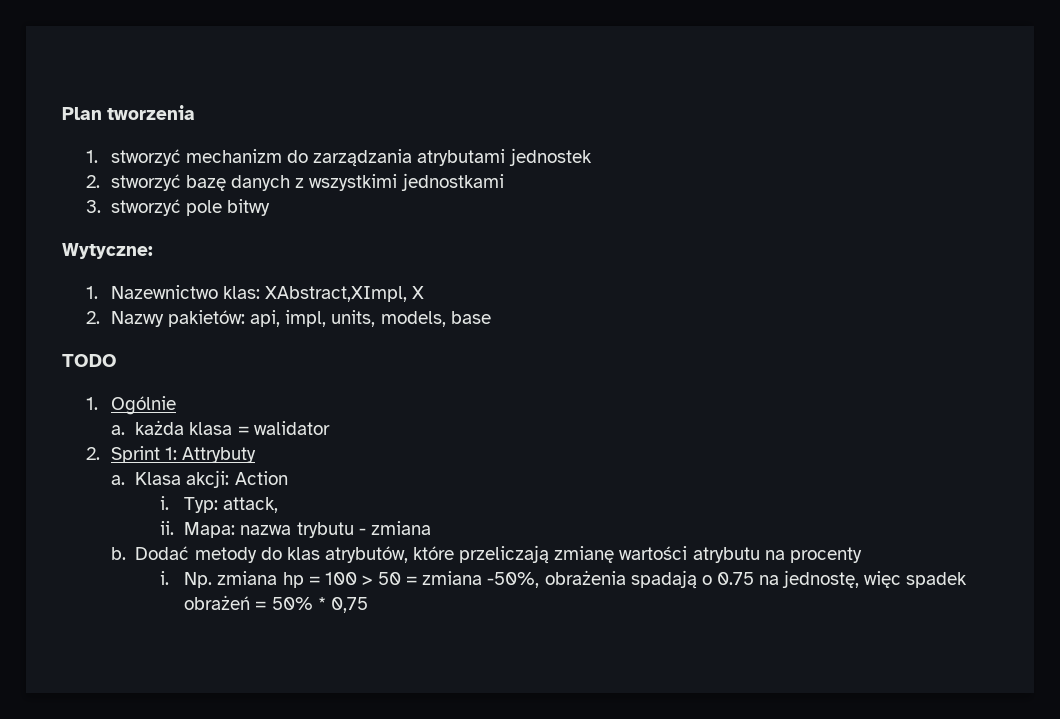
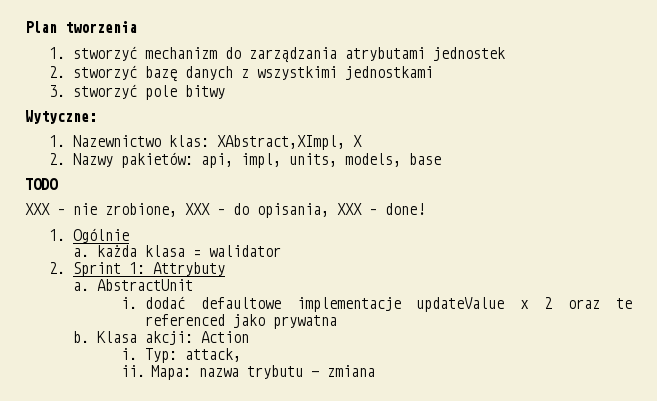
(117, 360) none -> [25,203,425,218] // XXX – nie zrobione, XXX – do opisania, XXX – done!
(125, 480) none -> [96,279,193,291] [120,296,632,312] [144,314,337,329] [72,331,89,343] AbstractUnit // i. dodać defaultowe implementacje updateValue x 2 oraz te referenced jako prywatna // b.
[110,545,862,564] [159,570,968,589] [184,595,368,613] // b. Dodać metody do klas atrybutów, które przeliczają zmianę wartości atrybutu na procenty // i. Np. zmiana hp = 100 > 50 = zmiana -50%, obrażenia spadają o 0.75 na jednostę, więc spadek obrażeń = 50% * 0,75 -> (376, 371) none

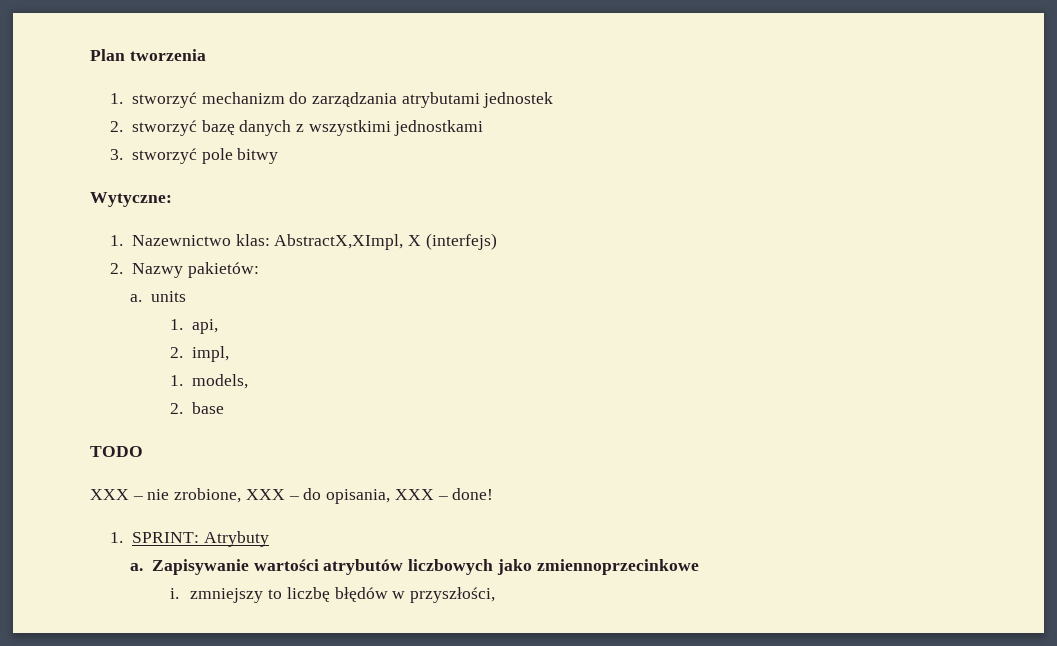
[216,135,345,150] XAbstract,XImpl, -> [274,234,404,250] AbstractX,XImpl,
(362, 141) none -> [425,233,497,250] (interfejs)
(193, 160) none -> [130,291,186,302] [170,319,184,330] // a. units // 1.
(233, 160) none -> [170,347,184,358] // 2.
[288,153,337,167] units, -> [170,375,184,386] // 1.
(401, 160) none -> [170,403,184,414] // 2.
[72,228,129,243] [72,245,281,257] [48,262,225,277] [72,279,193,291] [120,296,632,312] [144,314,337,329] [72,331,249,345] [120,348,241,363] [120,365,376,380] Ogólnie // a. każda klasa = walidator // 2. Sprint 1: Attrybuty // a. AbstractUnit // i. dodać defaultowe implementacje updateValue x 2 oraz te referenced jako prywatna // b. Klasa akcji: Action // i. Typ: attack, // ii. Mapa: nazwa trybutu - zmiana -> [131,531,269,547] [130,559,699,575] [170,587,496,603] SPRINT: Atrybuty // a. Zapisywanie wartości atrybutów liczbowych jako zmiennoprzecinkowe // i. zmniejszy to liczbę błędów w przyszłości,

